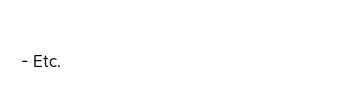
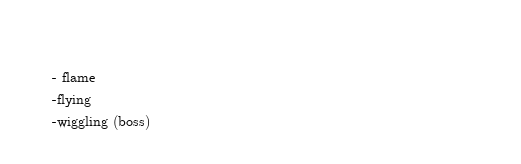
[32,55,61,67] Etc. -> [62,72,95,82] [52,94,91,107] [52,115,150,130] flame // -flying // -wiggling (boss)

